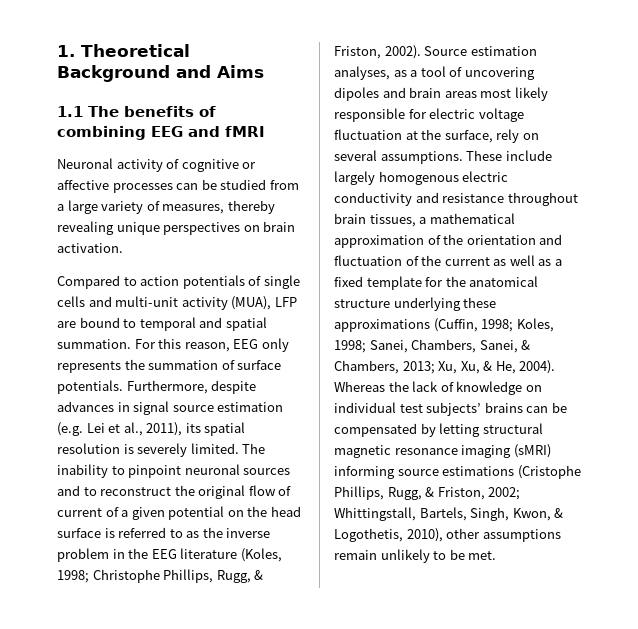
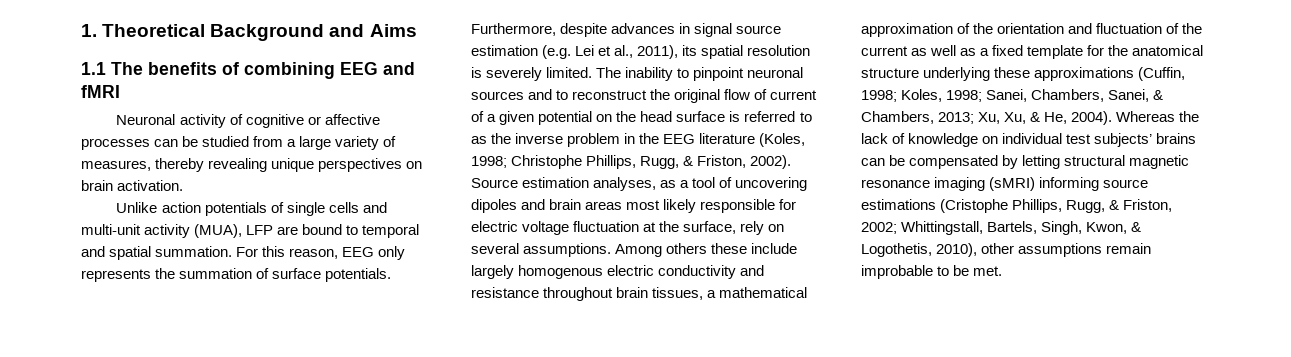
[57,275,137,289] Compared to -> [116,202,158,213] Unlike
[466,150,503,161] These -> [615,243,748,257] Among others these
[380,549,430,563] unlikely -> [861,265,933,279] improbable

